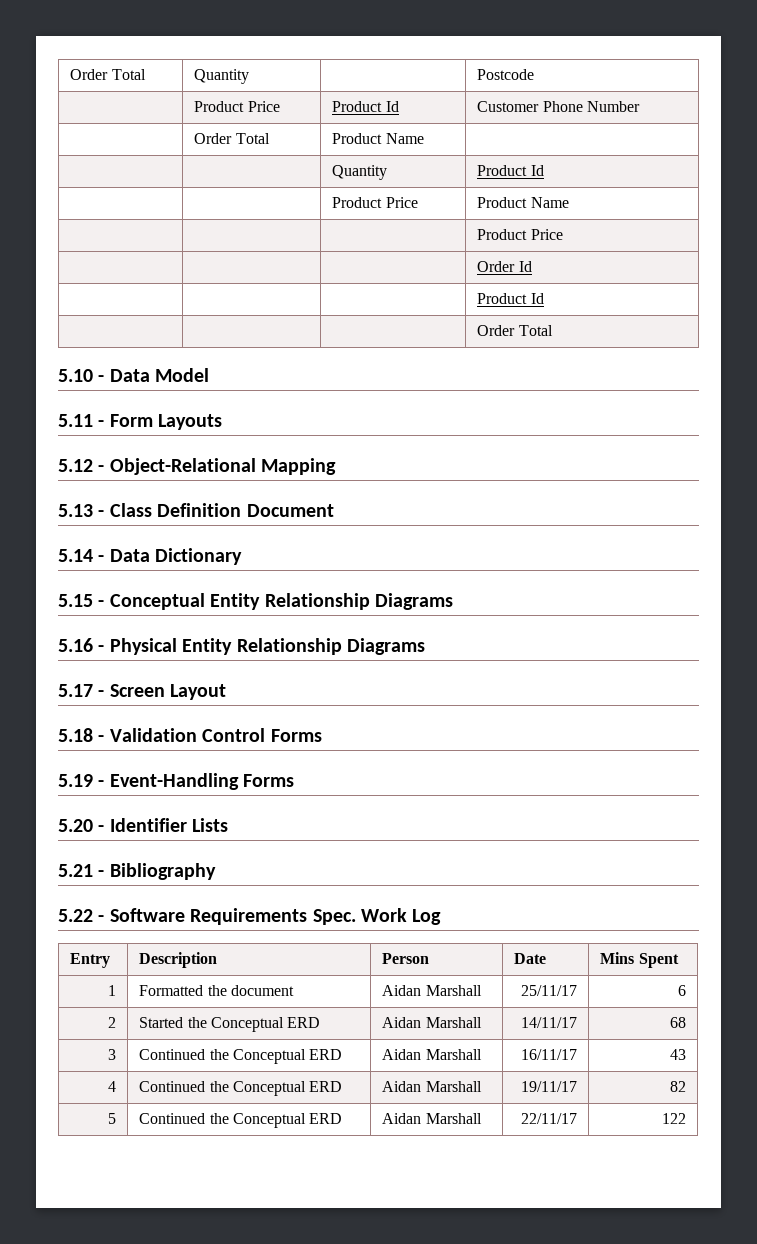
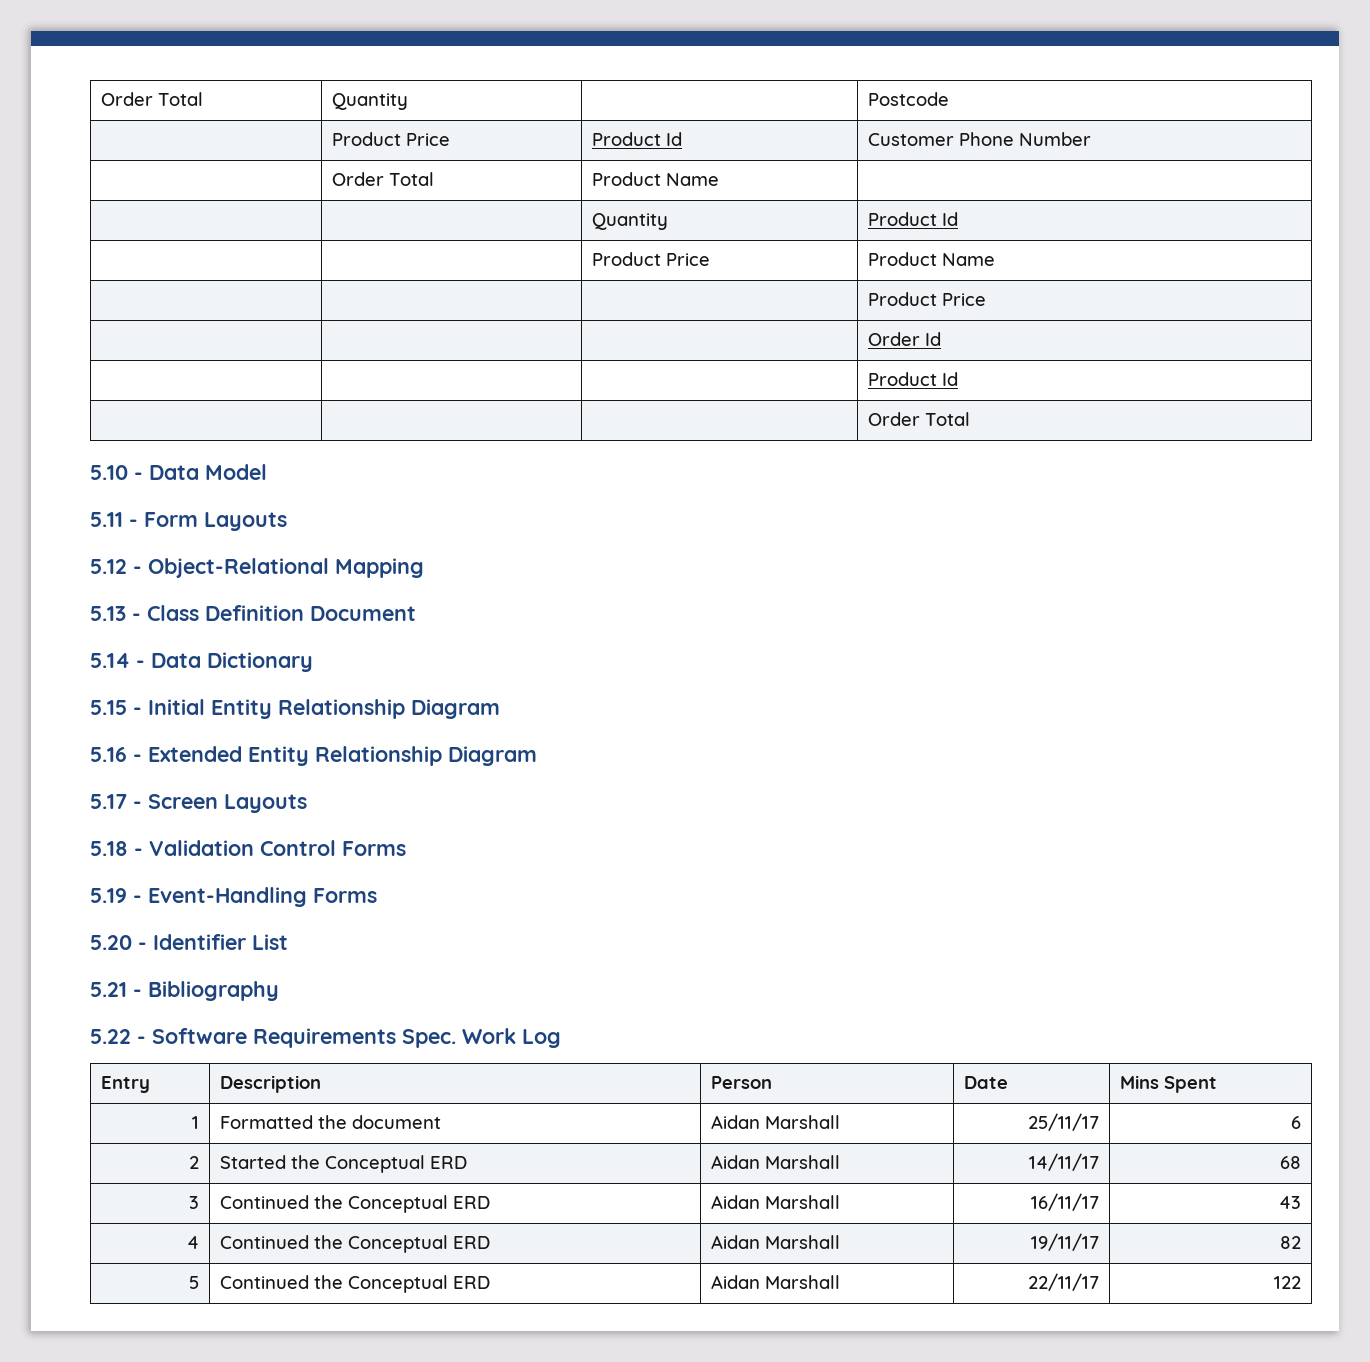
[109,593,453,610] Conceptual Entity Relationship Diagrams -> [148,699,500,719] Initial Entity Relationship Diagram
[109,638,425,655] Physical Entity Relationship Diagrams -> [148,746,537,766] Extended Entity Relationship Diagram
[170,684,227,700] Layout -> [224,794,307,813] Layouts
[192,818,229,832] Lists -> [252,934,288,950] List

